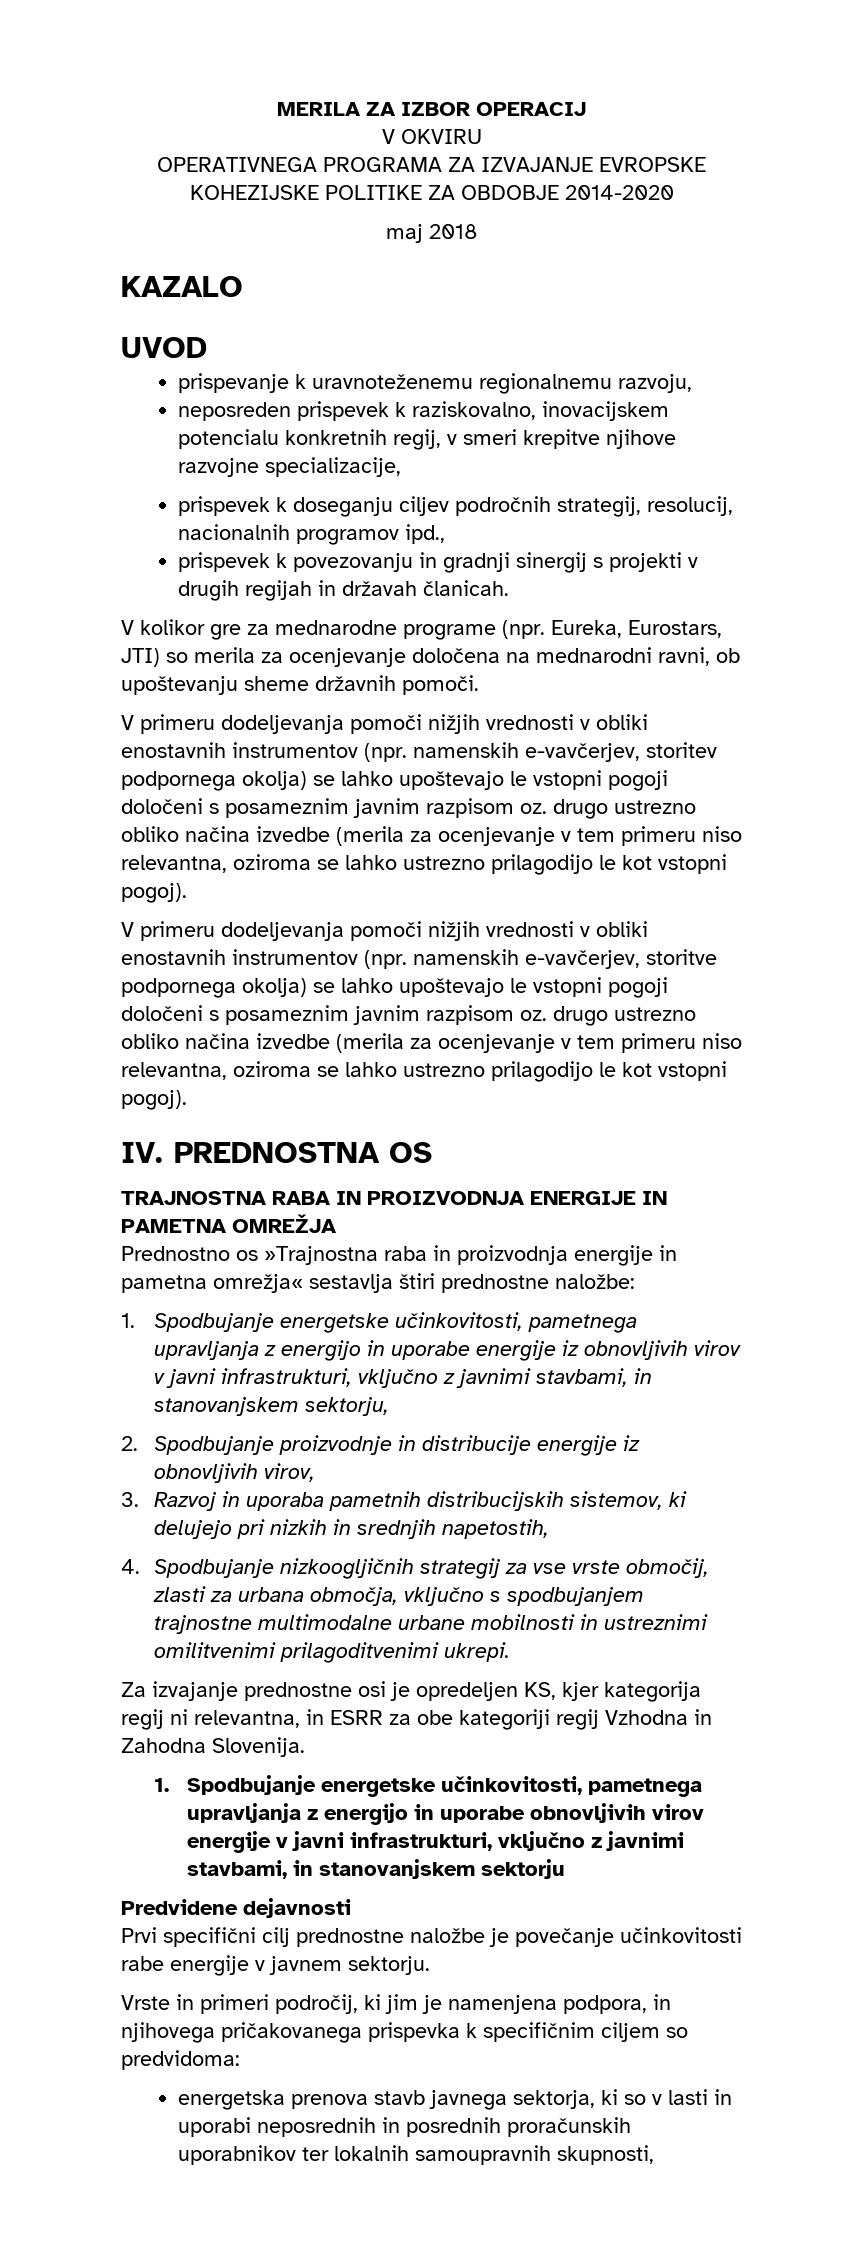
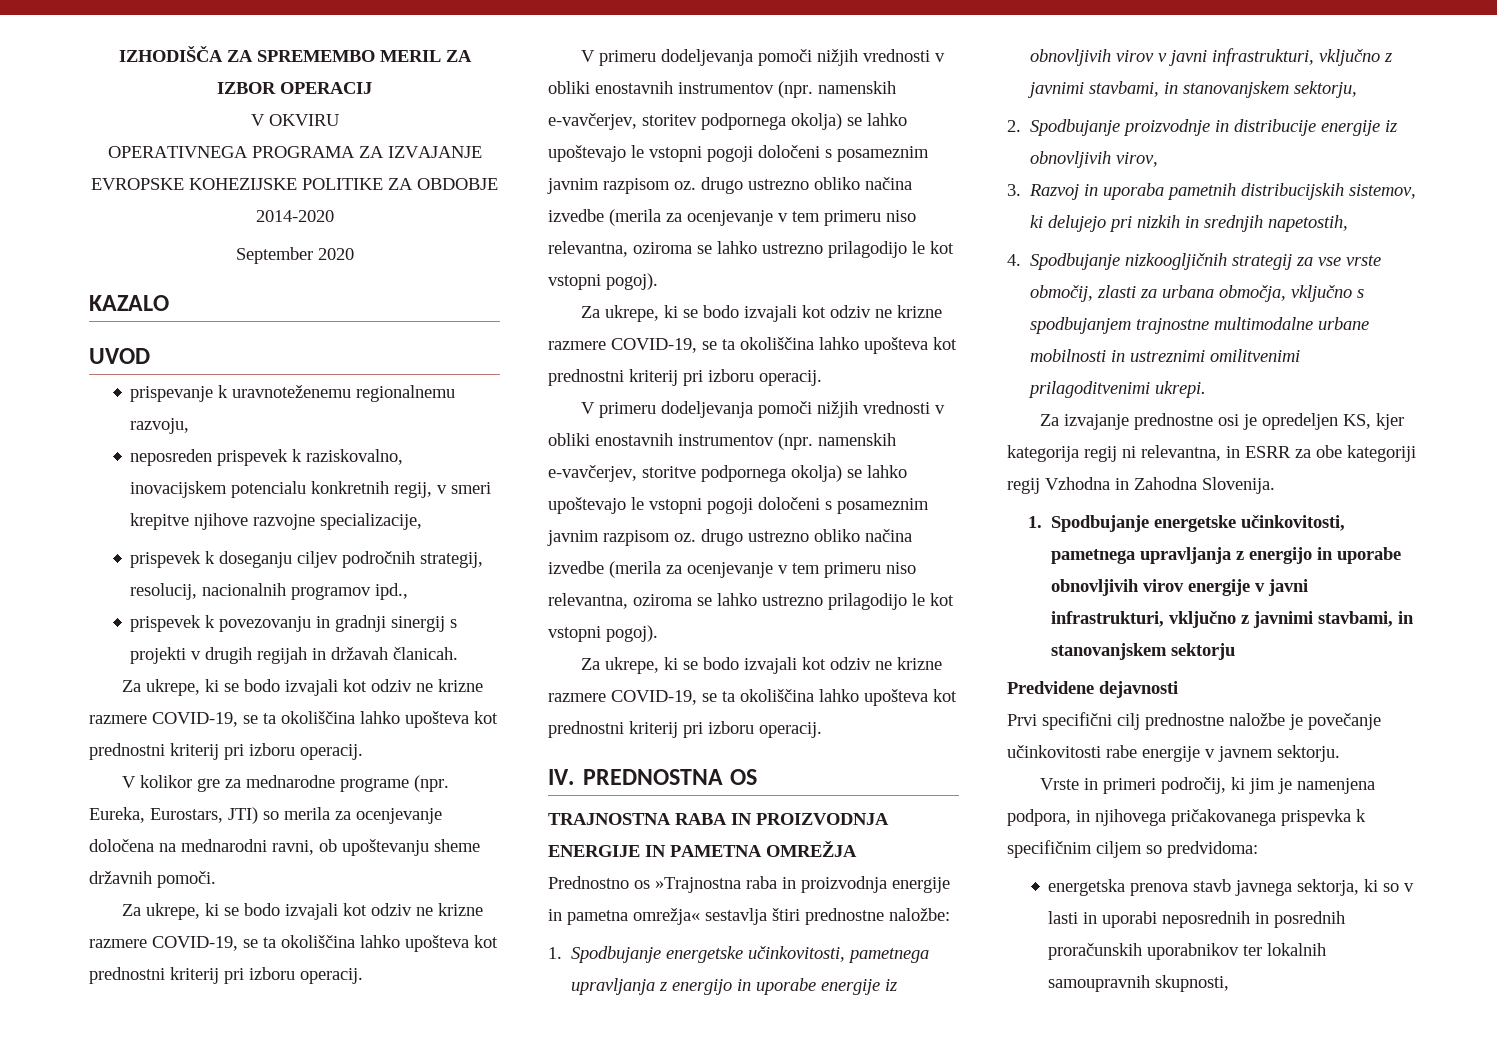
[277,102,361,116] MERILA -> [118,46,441,62] IZHODIŠČA ZA SPREMEMBO MERIL
[385,224,478,243] maj 2018 -> [235,247,354,264] September 2020
(510, 588) none -> [121,679,483,696] [89,711,498,728] [89,743,363,760] // Za ukrepe, ki se bodo izvajali kot odziv ne krizne razmere COVID-19, se ta okoliščina lahko upošteva kot prednostni kriterij pri izboru operacij.
(479, 685) none -> [121,903,483,920] [89,935,498,952] [89,967,363,984] // Za ukrepe, ki se bodo izvajali kot odziv ne krizne razmere COVID-19, se ta okoliščina lahko upošteva kot prednostni kriterij pri izboru operacij.
(187, 893) none -> [580,305,942,322] [548,337,957,354] [548,369,822,386] // Za ukrepe, ki se bodo izvajali kot odziv ne krizne razmere COVID-19, se ta okoliščina lahko upošteva kot prednostni kriterij pri izboru operacij.
(187, 1100) none -> [580,657,942,674] [548,689,957,706] [548,721,822,738] // Za ukrepe, ki se bodo izvajali kot odziv ne krizne razmere COVID-19, se ta okoliščina lahko upošteva kot prednostni kriterij pri izboru operacij.

